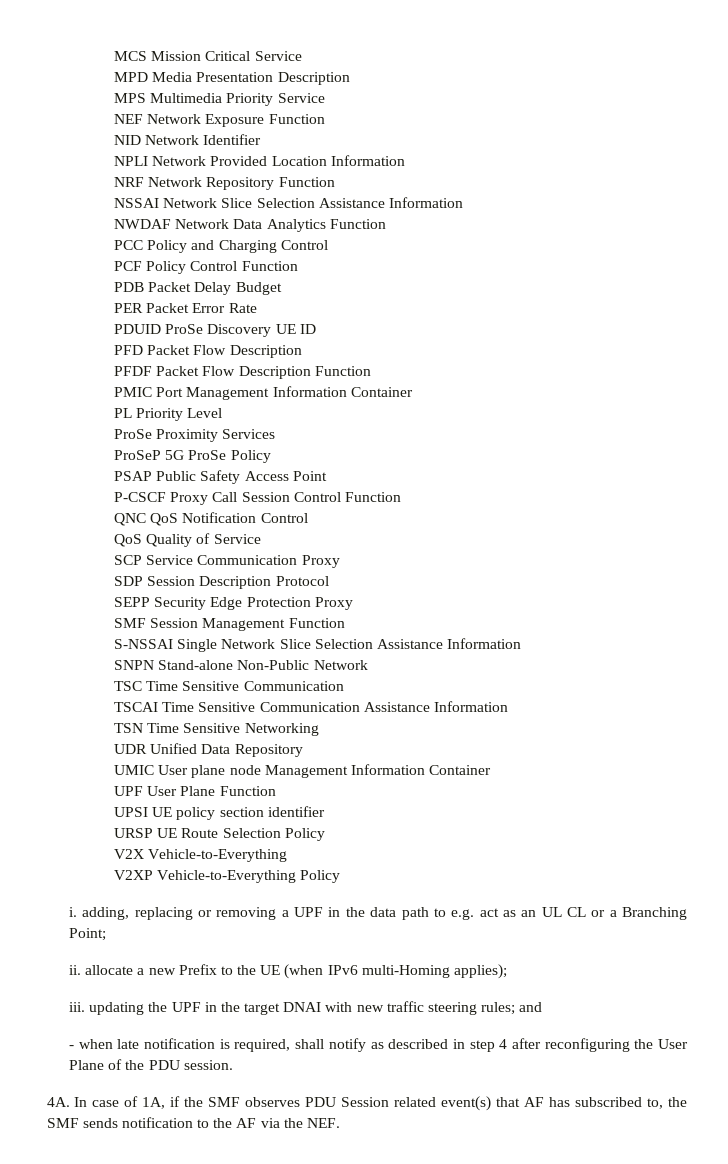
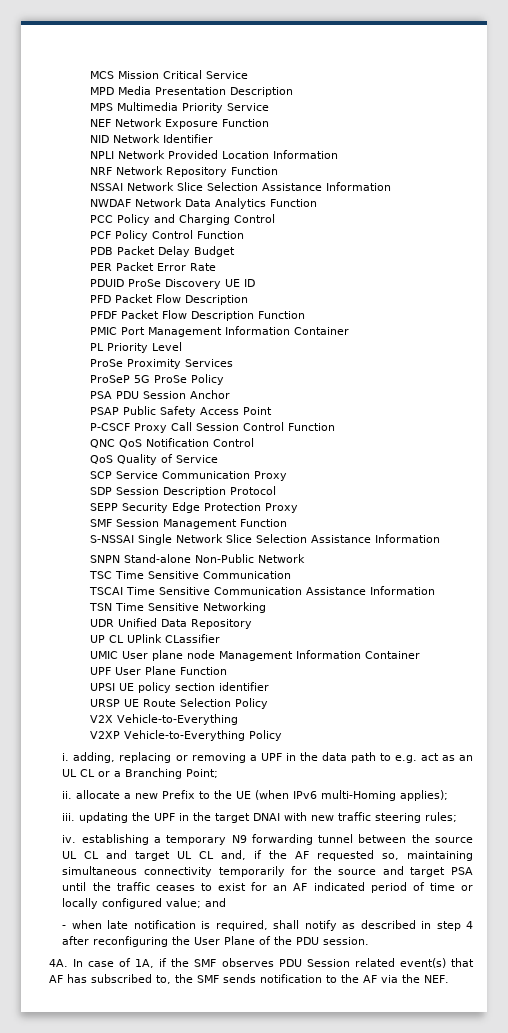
(271, 456) none -> [89,390,230,399] // PSA PDU Session Anchor
(303, 750) none -> [89,634,220,643] // UP CL UPlink CLassifier
(516, 1008) none -> [62,834,474,845] [62,850,473,861] [62,866,473,877] [62,882,473,893] [62,898,202,909] // iv. establishing a temporary N9 forwarding tunnel between the source UL CL and target UL CL and, if the AF requested so, maintaining simultaneous connectivity temporarily for the source and target PSA until the traffic ceases to exist for an AF indicated period of time or locally configured value;

